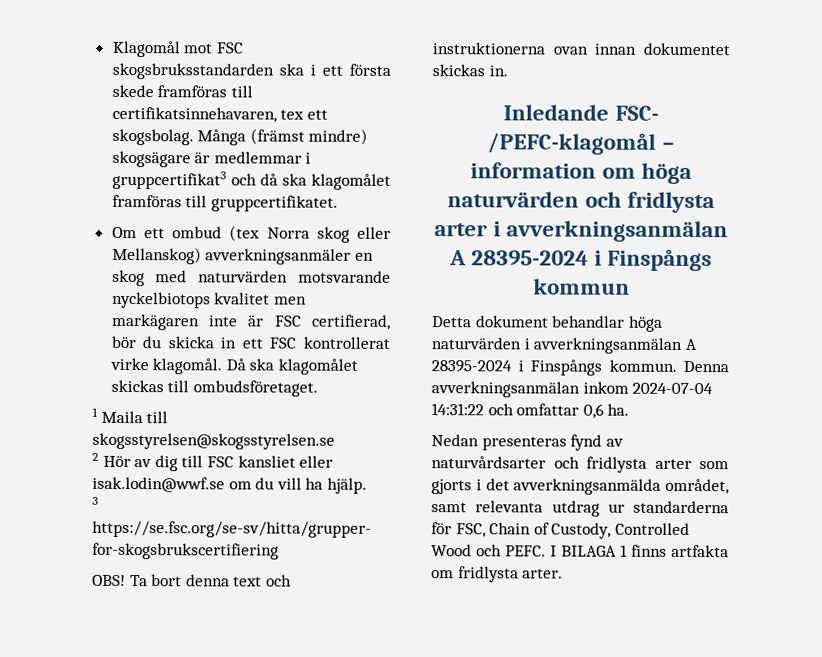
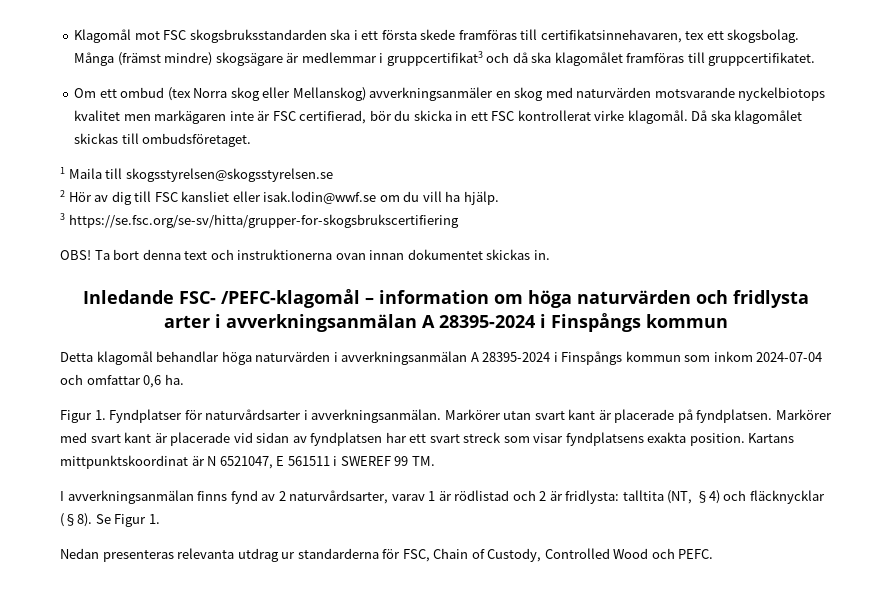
[475,315,549,328] dokument -> [96,351,153,365] klagomål
[608,359,729,373] [431,381,580,398] kommun. Denna avverkningsanmälan -> [625,351,711,362] kommun som
[431,403,484,416] 14:31:22 -> (823, 357) none
[431,434,624,451] [431,456,729,473] [431,478,729,495] [431,502,467,513] Nedan presenteras fynd av naturvårdsarter och fridlysta arter som gjorts i det avverkningsanmälda området, samt -> [60,409,832,423] [60,432,795,446] [60,455,435,469] [60,490,825,504] [60,513,160,527] [60,548,174,562] Figur 1. Fyndplatser för naturvårdsarter i avverkningsanmälan. Markörer utan svart kant är placerade på fyndplatsen. Markörer med svart kant är placerade vid sidan av fyndplatsen har ett svart streck som visar fyndplatsens exakta position. Kartans mittpunktskoordinat är N 6521047, E 561511 i SWEREF 99 TM. // I avverkningsanmälan finns fynd av 2 naturvårdsarter, varav 1 är rödlistad och 2 är fridlysta: talltita (NT, §4) och fläcknycklar (§8). Se Figur 1. // Nedan presenteras
[550,544,729,558] [431,566,564,583] I BILAGA 1 finns artfakta om fridlysta arter. -> (714, 554) none

